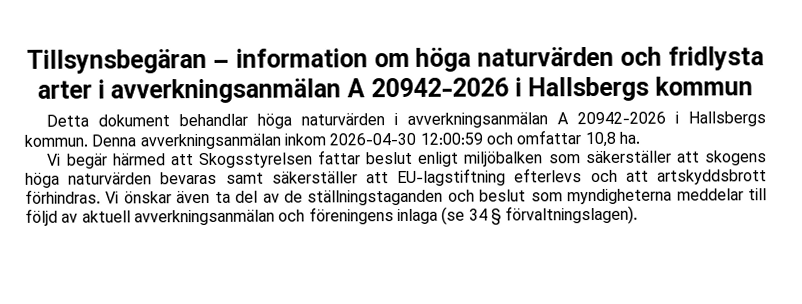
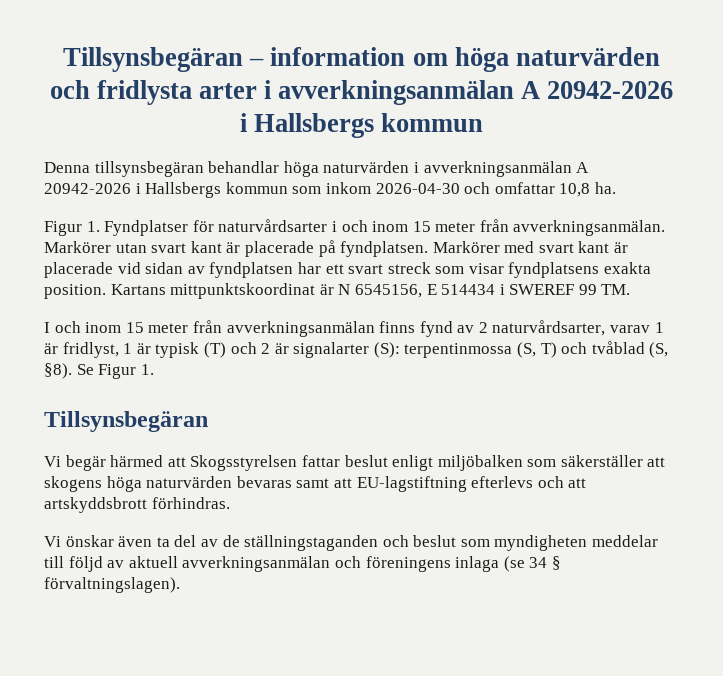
[46,114,171,127] Detta dokument -> [44,161,204,177] Denna tillsynsbegäran
[24,133,281,150] kommun. Denna avverkningsanmälan -> [225,182,322,194] kommun som
[419,132,483,145] 12:00:59 -> (460, 188) none
(640, 137) none -> [44,219,666,236] [44,240,629,257] [44,262,652,278] [44,283,631,299] [44,320,664,337] [44,341,669,358] [44,363,154,379] [44,411,208,432] // Figur 1. Fyndplatser för naturvårdsarter i och inom 15 meter från avverkningsanmälan. Markörer utan svart kant är placerade på fyndplatsen. Markörer med svart kant är placerade vid sidan av fyndplatsen har ett svart streck som visar fyndplatsens exakta position. Kartans mittpunktskoordinat är N 6545156, E 514434 i SWEREF 99 TM. // I och inom 15 meter från avverkningsanmälan finns fynd av 2 naturvårdsarter, varav 1 är fridlyst, 1 är typisk (T) och 2 är signalarter (S): terpentinmossa (S, T) och tvåblad (S, §8). Se Figur 1. // Tillsynsbegäran
[271,171,358,184] säkerställer -> (330, 483) none
(101, 196) none -> (230, 503) //
[567,188,673,205] myndigheterna -> [494,535,588,551] myndigheten

